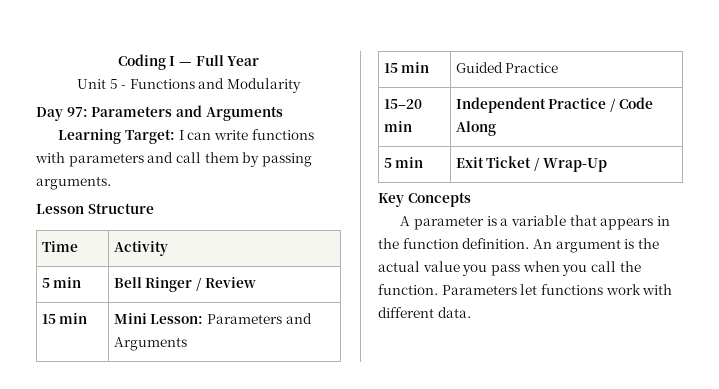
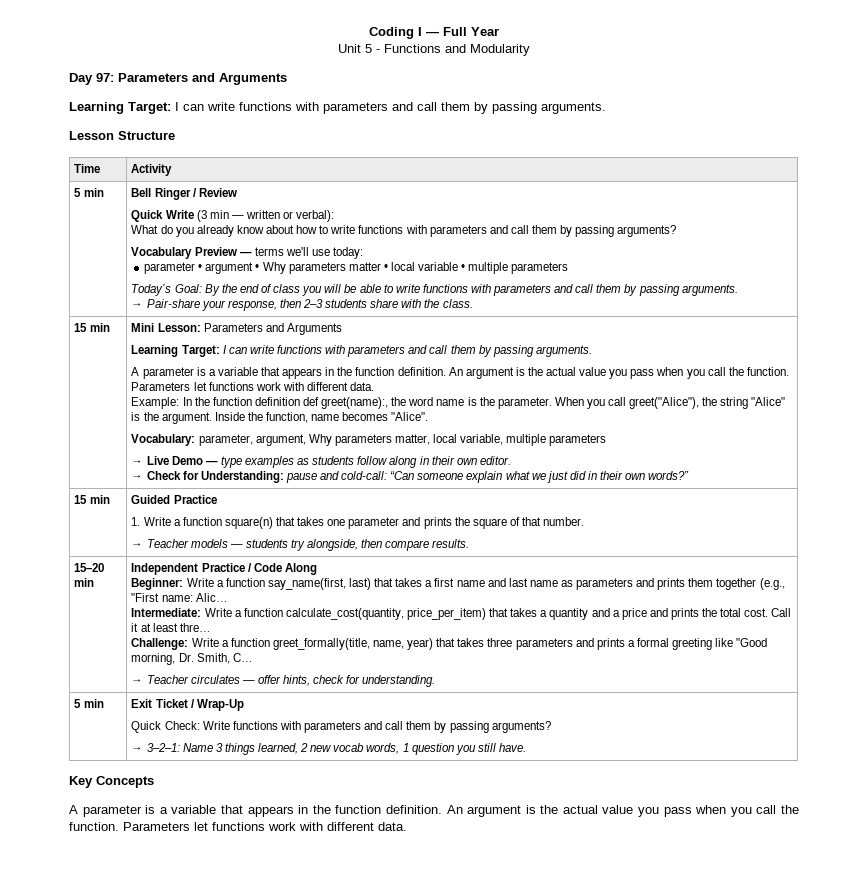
(256, 282) none -> [131,210,335,222] [131,225,677,237] [131,247,364,259] [144,262,569,274] [131,284,738,296] [131,299,473,311] // Quick Write (3 min — written or verbal): // What do you already know about how to write functions with parameters and call them by passing arguments? // Vocabulary Preview — terms we'll use today: // parameter • argument • Why parameters matter • local variable • multiple parameters // Today’s Goal: By the end of class you will be able to write functions with parameters and call them by passing arguments. // → Pair-share your response, then 2–3 students share with the class.
[383,62,430,73] [455,62,559,73] // 15 min | Guided Practice -> [131,345,592,357] [131,367,789,379] [131,382,375,391] [131,397,786,409] [131,412,429,424] [131,434,607,446] [131,456,511,468] [131,471,690,483] [74,495,110,504] [131,495,217,504] [131,517,585,529] [131,539,470,551] // Learning Target: I can write functions with parameters and call them by passing arguments. // A parameter is a variable that appears in the function definition. An argument is the actual value you pass when you call the function. Parameters let functions work with different data. // Example: In the function definition def greet(name):, the word name is the parameter. When you call greet("Alice"), the string "Alice" is the argument. Inside the function, name becomes "Alice". // Vocabulary: parameter, argument, Why parameters matter, local variable, multiple parameters // → Live Demo — type examples as students follow along in their own editor. // → Check for Understanding: pause and cold-call: “Can someone explain what we just did in their own words?” // 15 min | Guided Practice // 1. Write a function square(n) that takes one parameter and prints the square of that number. // → Teacher models — students try alongside, then compare results.
(496, 128) none -> [131,578,785,590] [131,593,228,602] [131,608,792,620] [131,623,211,632] [131,638,768,650] [131,653,253,665] [131,675,436,687] // Beginner: Write a function say_name(first, last) that takes a first name and last name as parameters and prints them together (e.g., "First name: Alic… // Intermediate: Write a function calculate_cost(quantity, price_per_item) that takes a quantity and a price and prints the total cost. Call it at least thre… // Challenge: Write a function greet_formally(title, name, year) that takes three parameters and prints a formal greeting like "Good morning, Dr. Smith, C… // → Teacher circulates — offer hints, check for understanding.
(607, 165) none -> [131,721,551,733] [131,743,526,755] // Quick Check: Write functions with parameters and call them by passing arguments? // → 3–2–1: Name 3 things learned, 2 new vocab words, 1 question you still have.

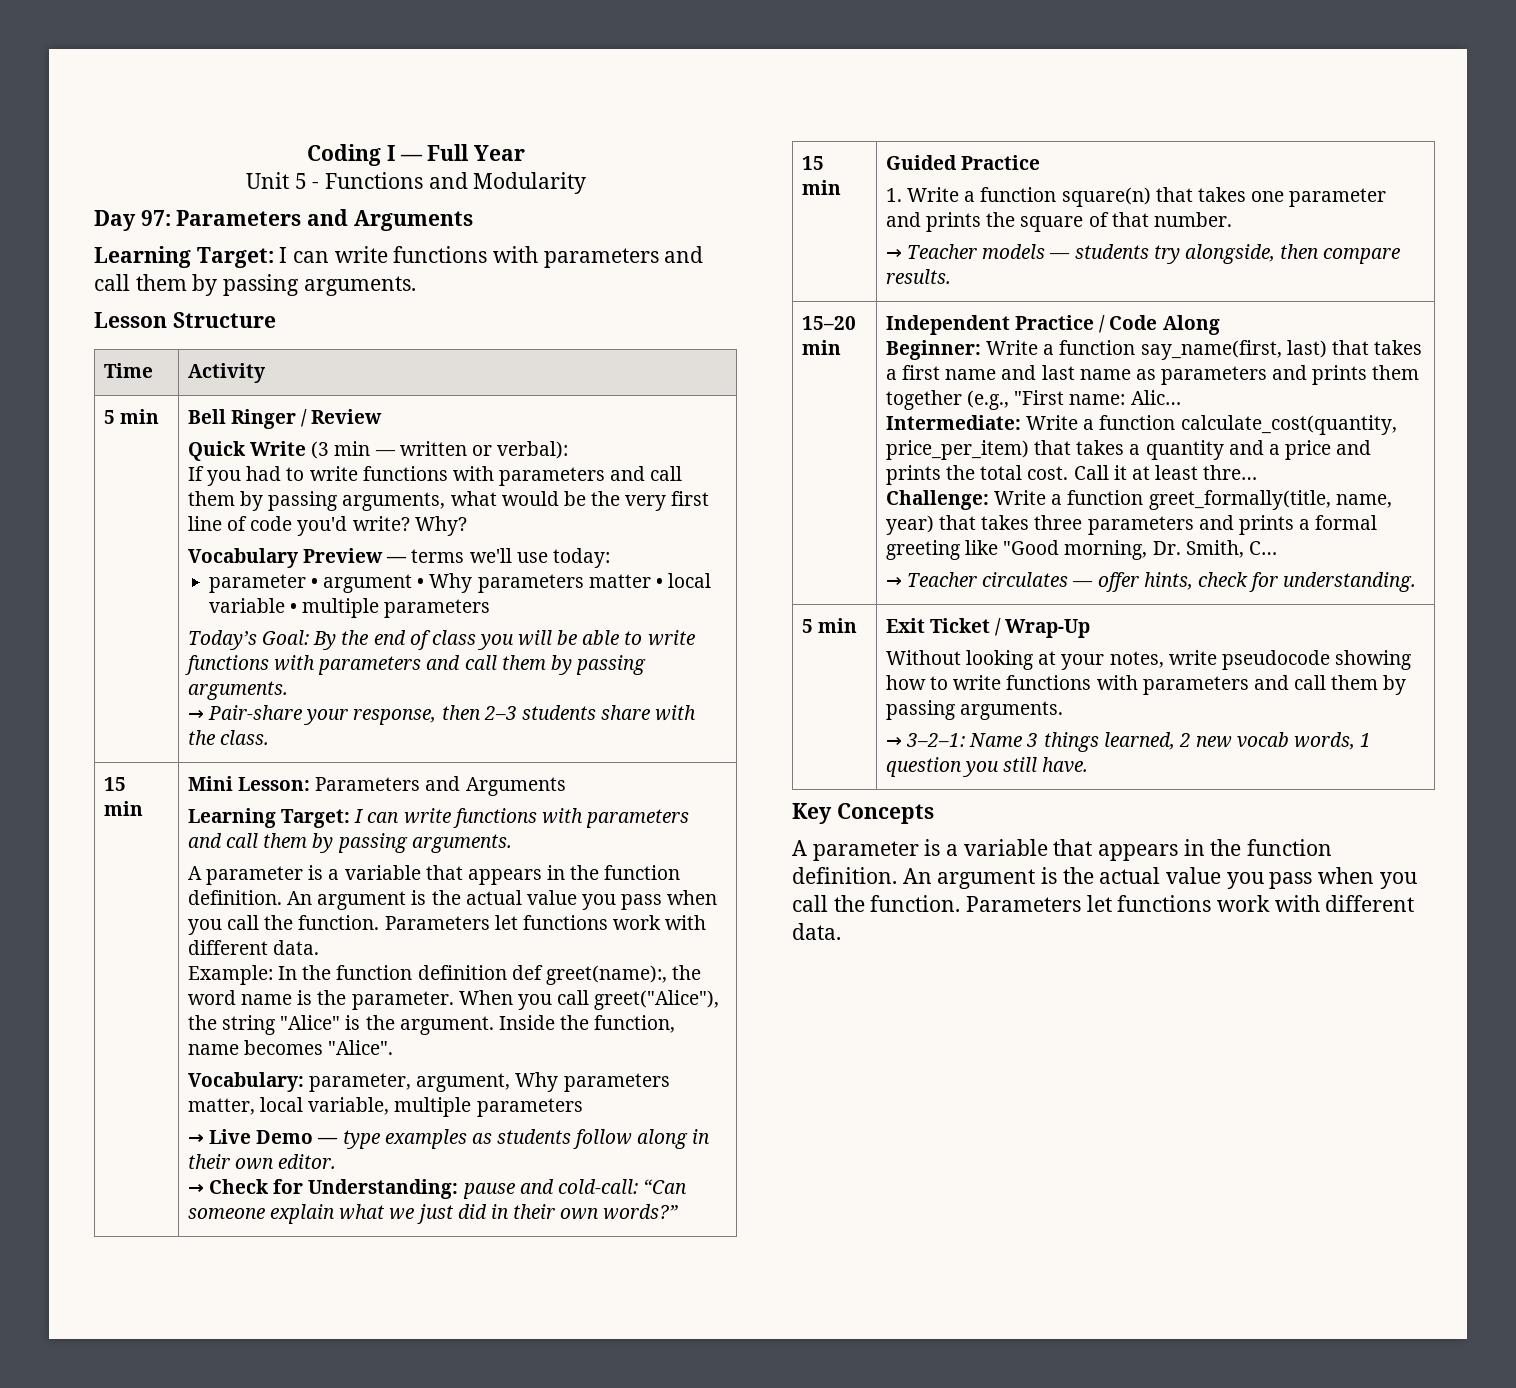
[131,225,318,237] What do you already know about how -> [188,466,282,486] If you had
[617,225,677,237] arguments? -> [342,491,710,511] [188,516,467,536] arguments, what would be the very first line of code you'd write? Why?
[131,721,551,733] Quick Check: Write functions with parameters and call them by passing arguments? -> [886,650,1411,670] [886,675,1407,695] [886,700,1064,720] Without looking at your notes, write pseudocode showing how to write functions with parameters and call them by passing arguments.

